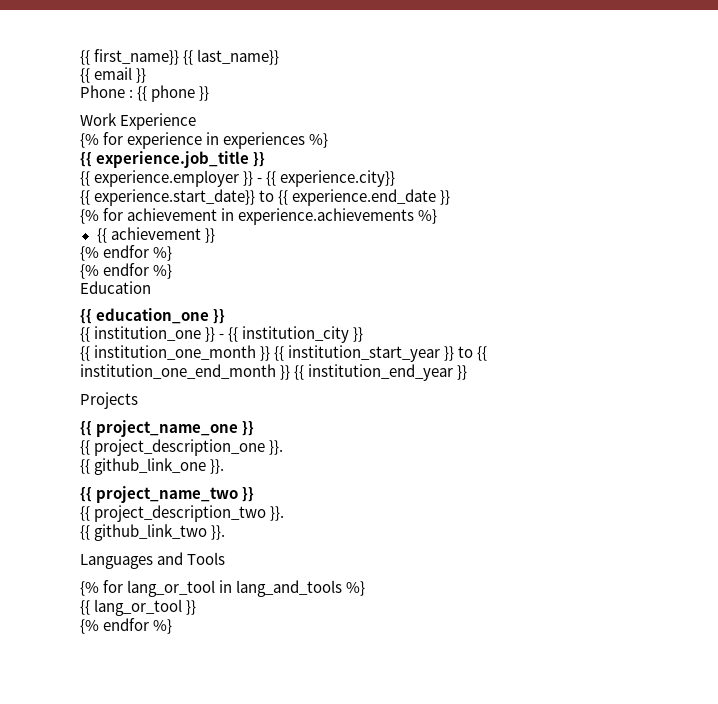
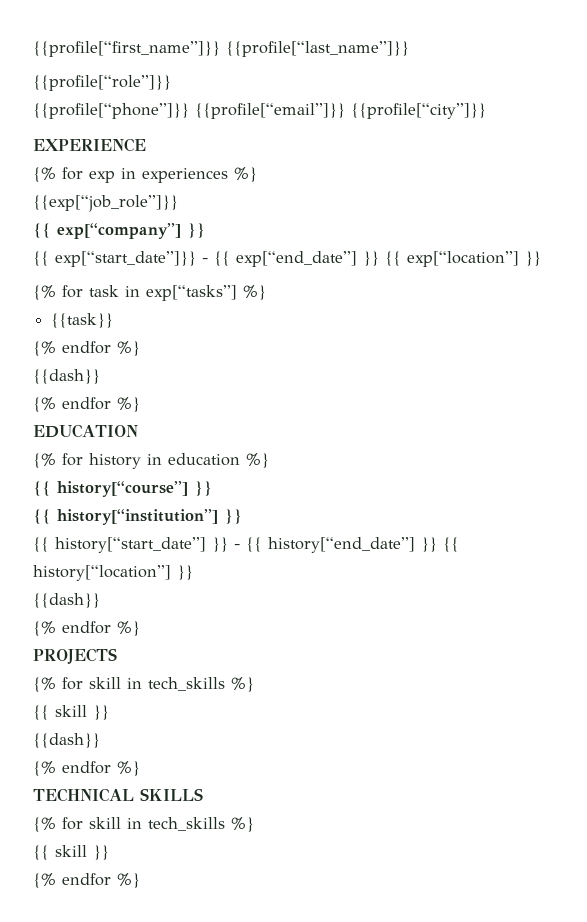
[80,49,280,65] [80,67,147,83] [80,85,210,102] [80,113,197,130] [80,132,203,149] {{ first_name}} {{ last_name}} // {{ email }} // Phone : {{ phone }} // Work Experience // {% for experience -> [33,41,409,57] [33,75,171,91] [33,103,486,119] [33,138,146,152] [33,167,115,183] {{profile[“first_name”]}} {{profile[“last_name”]}} // {{profile[“role”]}} // {{profile[“phone”]}} {{profile[“email”]}} {{profile[“city”]}} // EXPERIENCE // {% for exp
[80,151,266,168] [80,170,396,187] [80,189,451,206] [80,208,438,225] [96,227,215,243] [80,245,173,261] [80,263,173,279] [80,281,151,294] [80,308,226,324] [80,326,364,343] [80,345,488,362] [80,364,468,381] [80,392,138,409] [80,420,255,437] [80,439,284,456] [80,458,225,475] [80,486,255,503] [80,505,285,522] [80,524,226,541] [80,552,226,569] [80,580,366,597] [80,599,183,616] // {{ experience.job_title }} // {{ experience.employer }} - {{ experience.city}} // {{ experience.start_date}} to {{ experience.end_date }} // {% for achievement in experience.achievements %} // {{ achievement }} // {% endfor %} // {% endfor %} // Education // {{ education_one }} // {{ institution_one }} - {{ institution_city }} // {{ institution_one_month }} {{ institution_start_year }} to {{ institution_one_end_month }} {{ institution_end_year }} // Projects // {{ project_name_one }} // {{ project_description_one }}. // {{ github_link_one }}. // {{ project_name_two }} // {{ project_description_two }}. // {{ github_link_two }}. // Languages and Tools // {% for lang_or_tool in lang_and_tools %} // {{ lang_or_tool -> [33,195,178,212] [33,223,205,239] [33,251,541,267] [33,285,266,301] [51,313,114,328] [33,341,140,356] [33,369,100,384] [33,397,140,412] [33,424,138,438] [33,453,269,469] [33,481,212,497] [33,509,242,525] [33,537,459,553] [33,565,193,581] [33,593,100,608] [33,621,140,636] [33,648,117,664] [33,677,254,692] [33,705,109,720] [33,733,100,748] [33,761,140,776] [33,788,203,802] [33,817,254,832] [33,845,87,860] // {{exp[“job_role”]}} // {{ exp[“company”] }} // {{ exp[“start_date”]}} - {{ exp[“end_date”] }} {{ exp[“location”] }} // {% for task in exp[“tasks”] %} // {{task}} // {% endfor %} // {{dash}} // {% endfor %} // EDUCATION // {% for history in education %} // {{ history[“course”] }} // {{ history[“institution”] }} // {{ history[“start_date”] }} - {{ history[“end_date”] }} {{ history[“location”] }} // {{dash}} // {% endfor %} // PROJECTS // {% for skill in tech_skills %} // {{ skill }} // {{dash}} // {% endfor %} // TECHNICAL SKILLS // {% for skill in tech_skills %} // {{ skill

